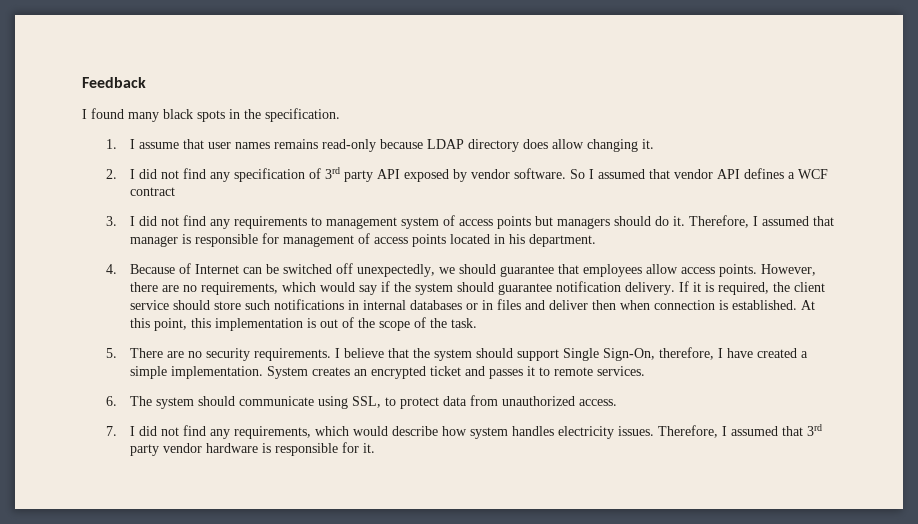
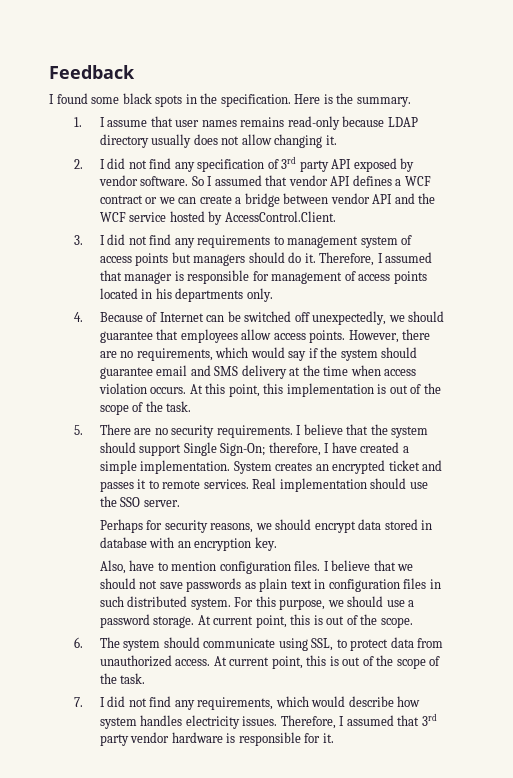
[128,112,159,122] many -> [91,97,120,104] some
(340, 115) none -> [294,93,411,107] Here is the summary.
[522,139,548,149] does -> [151,134,240,148] usually does not
(175, 191) none -> [145,193,436,207] [99,211,336,225] or we can create a bridge between vendor API and the WCF service hosted by AccessControl.Client.
[528,234,596,247] department. -> [175,288,273,302] departments only.
[555,281,825,295] [129,299,797,310] notification delivery. If it is required, the client service should store such notifications in internal databases or in files and deliver then when connection is established. -> [156,365,417,379] [98,383,187,394] email and SMS delivery at the time when access violation occurs.
[602,348,655,361] Sign-On, -> [220,443,266,456] Sign-On;
(645, 371) none -> [252,478,428,492] [99,496,180,507] [99,519,433,533] [99,537,277,551] [99,560,414,574] [99,578,441,592] [99,596,415,610] [99,614,413,628] Real implementation should use the SSO server. // Perhaps for security reasons, we should encrypt data stored in database with an encryption key. // Also, have to mention configuration files. I believe that we should not save passwords as plain text in configuration files in such distributed system. For this purpose, we should use a password storage. At current point, this is out of the scope.
(617, 402) none -> [213,655,441,669] [99,673,146,684] At current point, this is out of the scope of the task.

